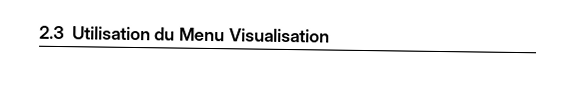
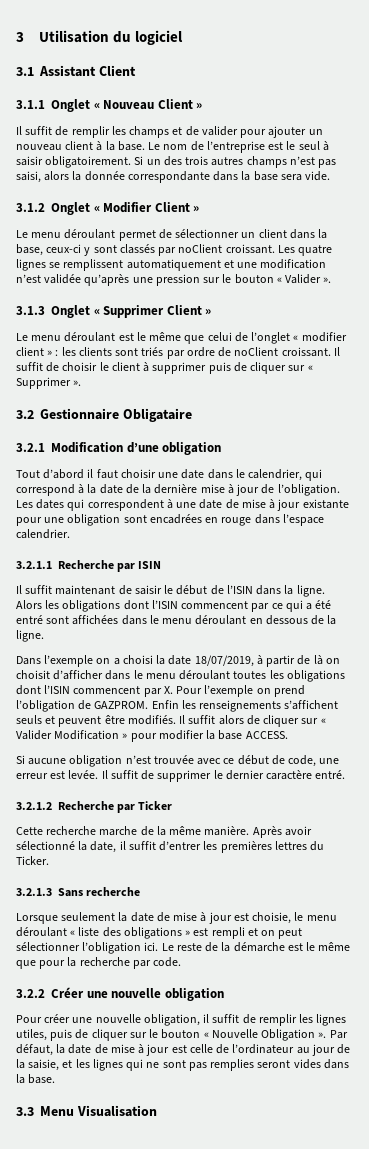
[39,25,65,40] 2.3 -> [16,32,24,42] 3
(176, 34) none -> [134,30,183,45] [16,65,136,77] [16,99,203,112] [16,126,323,138] [16,141,329,153] [16,156,337,168] [16,171,331,183] [16,202,200,215] [16,229,328,241] [16,244,333,256] [16,259,327,271] [16,274,332,286] [16,305,212,318] [16,332,347,344] [16,347,340,359] [16,362,313,374] [16,377,82,389] [16,408,192,422] [16,442,222,455] [16,469,323,481] [16,484,340,496] [16,499,349,511] [16,514,324,526] [16,529,70,539] [16,560,162,572] [16,585,325,597] [16,600,332,612] [16,615,337,625] [16,630,44,642] [16,655,340,667] [16,670,345,682] [16,685,305,697] [16,700,339,712] [16,715,326,727] [16,730,288,742] [16,755,340,767] [16,770,346,782] [16,801,173,813] [16,826,312,838] [16,841,325,853] [16,856,49,865] [16,887,141,897] [16,912,337,924] [16,927,303,939] [16,942,351,954] [16,957,182,969] [16,987,224,1001] [16,1014,347,1026] [16,1029,348,1041] [16,1044,351,1056] [16,1059,349,1071] [16,1074,56,1084] [16,1107,34,1116] logiciel // 3.1 Assistant Client // 3.1.1 Onglet « Nouveau Client » // Il suffit de remplir les champs et de valider pour ajouter un nouveau client à la base. Le nom de l’entreprise est le seul à saisir obligatoirement. Si un des trois autres champs n’est pas saisi, alors la donnée correspondante dans la base sera vide. // 3.1.2 Onglet « Modifier Client » // Le menu déroulant permet de sélectionner un client dans la base, ceux-ci y sont classés par noClient croissant. Les quatre lignes se remplissent automatiquement et une modification n’est validée qu’après une pression sur le bouton « Valider ». // 3.1.3 Onglet « Supprimer Client » // Le menu déroulant est le même que celui de l’onglet « modifier client » : les clients sont triés par ordre de noClient croissant. Il suffit de choisir le client à supprimer puis de cliquer sur « Supprimer ». // 3.2 Gestionnaire Obligataire // 3.2.1 Modification d’une obligation // Tout d’abord il faut choisir une date dans le calendrier, qui correspond à la date de la dernière mise à jour de l’obligation. Les dates qui correspondent à une date de mise à jour existante pour une obligation sont encadrées en rouge dans l’espace calendrier. // 3.2.1.1 Recherche par ISIN // Il suffit maintenant de saisir le début de l’ISIN dans la ligne. Alors les obligations dont l’ISIN commencent par ce qui a été entré sont affichées dans le menu déroulant en dessous de la ligne. // Dans l’exemple on a choisi la date 18/07/2019, à partir de là on choisit d’afficher dans le menu déroulant toutes les obligations dont l’ISIN commencent par X. Pour l’exemple on prend l’obligation de GAZPROM. Enfin les renseignements s’affichent seuls et peuvent être modifiés. Il suffit alors de cliquer sur « Valider Modification » pour modifier la base ACCESS. // Si aucune obligation n’est trouvée avec ce début de code, une erreur est levée. Il suffit de supprimer le dernier caractère entré. // 3.2.1.2 Recherche par Ticker // Cette recherche marche de la même manière. Après avoir sélectionné la date, il suffit d’entrer les premières lettres du Ticker. // 3.2.1.3 Sans recherche // Lorsque seulement la date de mise à jour est choisie, le menu déroulant « liste des obligations » est rempli et on peut sélectionner l’obligation ici. Le reste de la démarche est le même que pour la recherche par code. // 3.2.2 Créer une nouvelle obligation // Pour créer une nouvelle obligation, il suffit de remplir les lignes utiles, puis de cliquer sur le bouton « Nouvelle Obligation ». Par défaut, la date de mise à jour est celle de l’ordinateur au jour de la saisie, et les lignes qui ne sont pas remplies seront vides dans la base. // 3.3

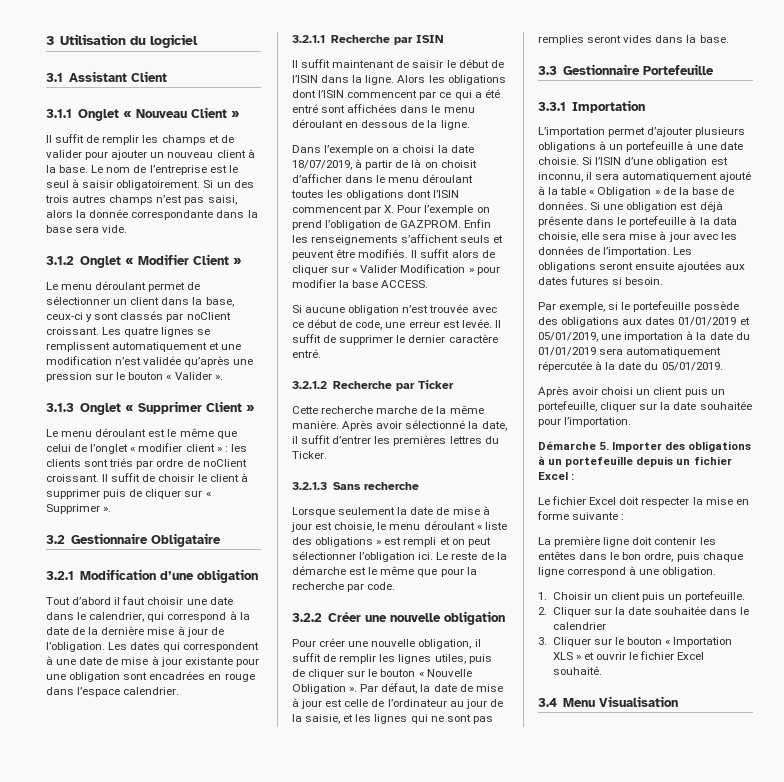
(34, 1111) none -> [562,64,714,75] [538,100,645,113] [538,127,746,137] [538,141,743,152] [538,157,728,167] [538,171,752,182] [538,186,734,197] [538,201,723,212] [538,216,737,227] [538,231,737,242] [538,246,693,257] [538,261,746,272] [538,276,664,285] [538,301,739,312] [538,317,750,327] [538,331,750,342] [538,347,722,357] [538,361,723,372] [538,386,725,397] [538,401,752,412] [538,417,632,427] [538,441,752,452] [538,456,732,467] [538,472,575,480] [538,496,749,507] [537,511,625,520] [538,536,716,547] [538,551,743,562] [538,566,717,577] [538,591,746,602] [538,606,750,617] [552,622,606,630] [538,637,733,647] [552,651,705,660] [552,666,602,675] [538,698,557,707] Gestionnaire Portefeuille // 3.3.1 Importation // L’importation permet d’ajouter plusieurs obligations à un portefeuille à une date choisie. Si l’ISIN d’une obligation est inconnu, il sera automatiquement ajouté à la table « Obligation » de la base de données. Si une obligation est déjà présente dans le portefeuille à la data choisie, elle sera mise à jour avec les données de l’importation. Les obligations seront ensuite ajoutées aux dates futures si besoin. // Par exemple, si le portefeuille possède des obligations aux dates 01/01/2019 et 05/01/2019, une importation à la date du 01/01/2019 sera automatiquement répercutée à la date du 05/01/2019. // Après avoir choisi un client puis un portefeuille, cliquer sur la date souhaitée pour l’importation. // Démarche 5. Importer des obligations à un portefeuille depuis un fichier Excel : // Le fichier Excel doit respecter la mise en forme suivante : // La première ligne doit contenir les entêtes dans le bon ordre, puis chaque ligne correspond à une obligation. // 1. Choisir un client puis un portefeuille. // 2. Cliquer sur la date souhaitée dans le calendrier // 3. Cliquer sur le bouton « Importation XLS » et ouvrir le fichier Excel souhaité. // 3.4

